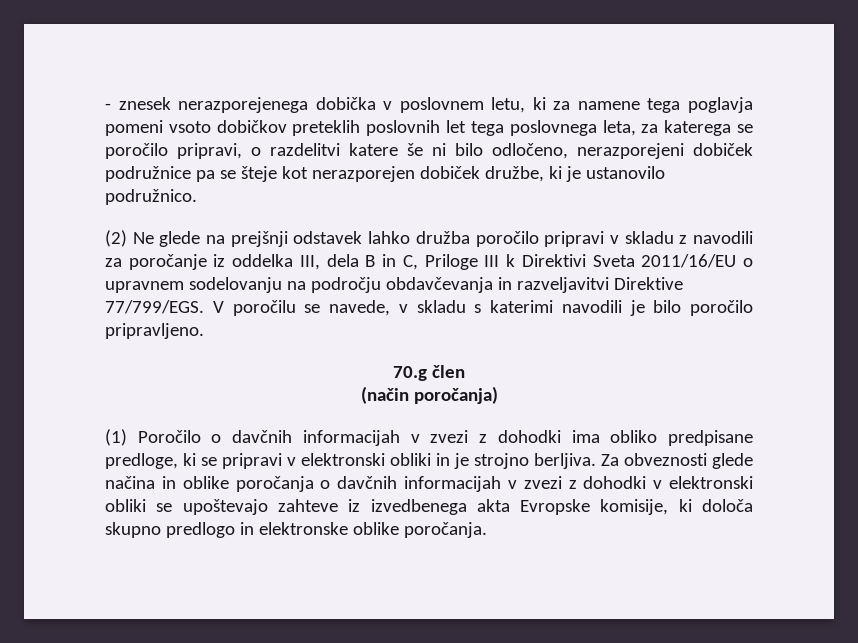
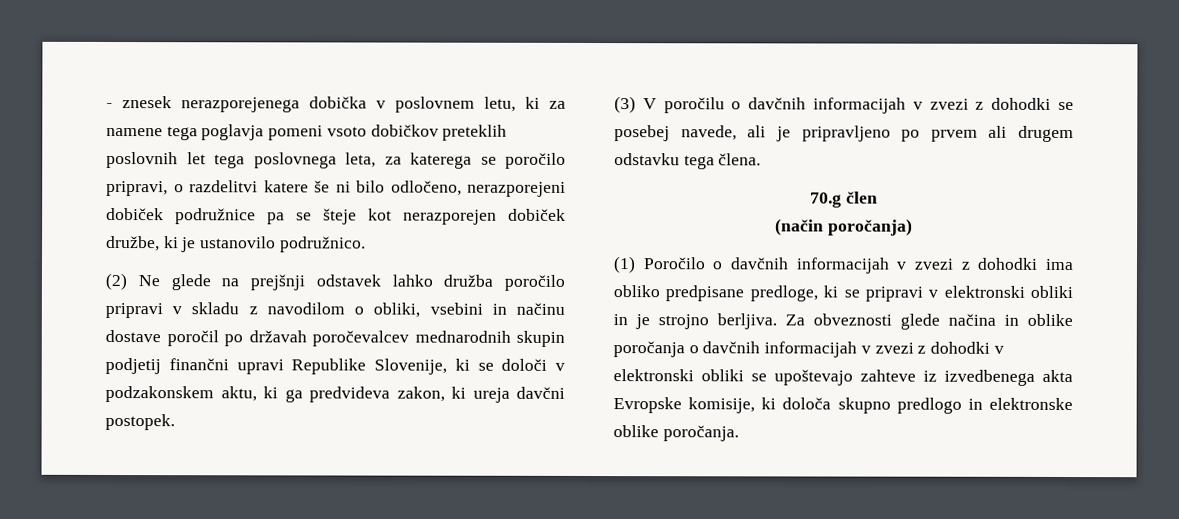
[693,231,754,244] [105,254,754,270] [105,277,683,293] [105,300,753,316] [105,323,204,339] navodili za poročanje iz oddelka III, dela B in C, Priloge III k Direktivi Sveta 2011/16/EU o upravnem sodelovanju na področju obdavčevanja in razveljavitvi Direktive 77/799/EGS. V poročilu se navede, v skladu s katerimi navodili je bilo poročilo pripravljeno. -> [266,302,565,318] [105,329,565,347] [105,357,565,375] [105,385,565,403] [105,413,175,431] [614,96,1074,114] [614,125,1074,143] [614,153,762,170] navodilom o obliki, vsebini in načinu dostave poročil po državah poročevalcev mednarodnih skupin podjetij finančni upravi Republike Slovenije, ki se določi v podzakonskem aktu, ki ga predvideva zakon, ki ureja davčni postopek. // (3) V poročilu o davčnih informacijah v zvezi z dohodki se posebej navede, ali je pripravljeno po prvem ali drugem odstavku tega člena.

